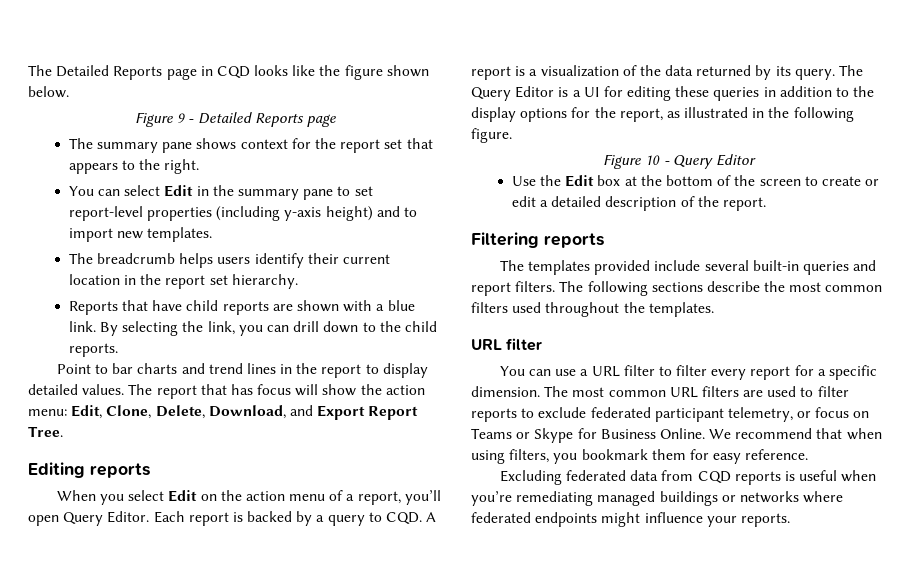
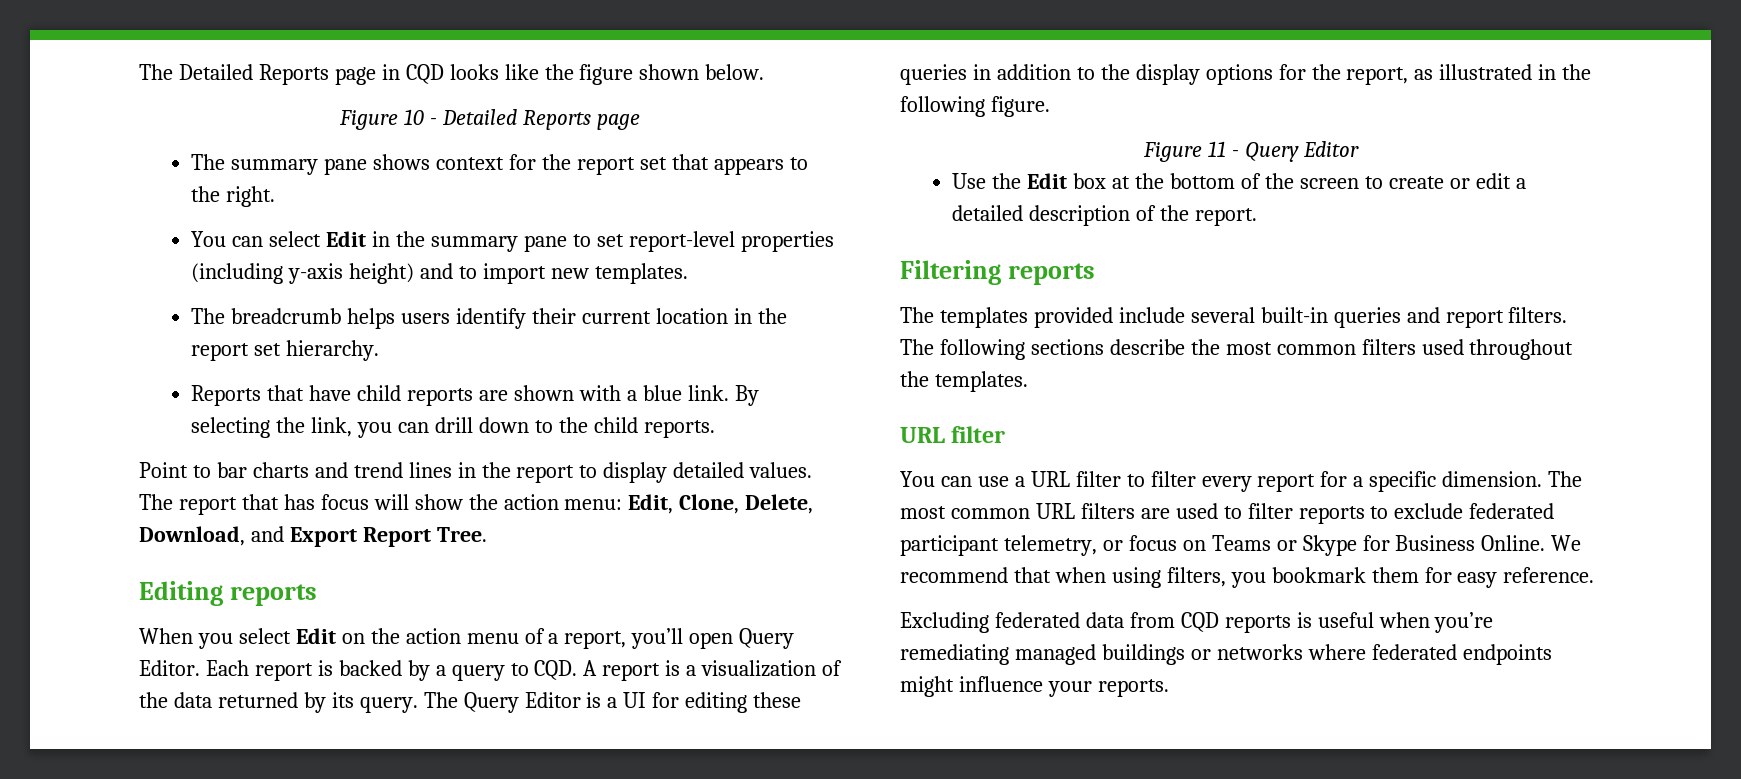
[177,113,186,123] 9 -> [404,109,425,125] 10
[645,155,661,165] 10 -> [1208,141,1227,157] 11

